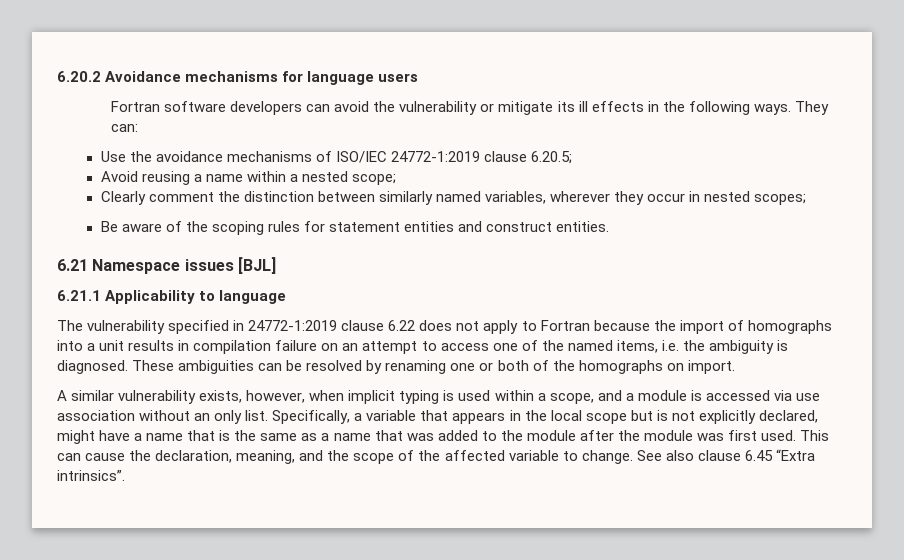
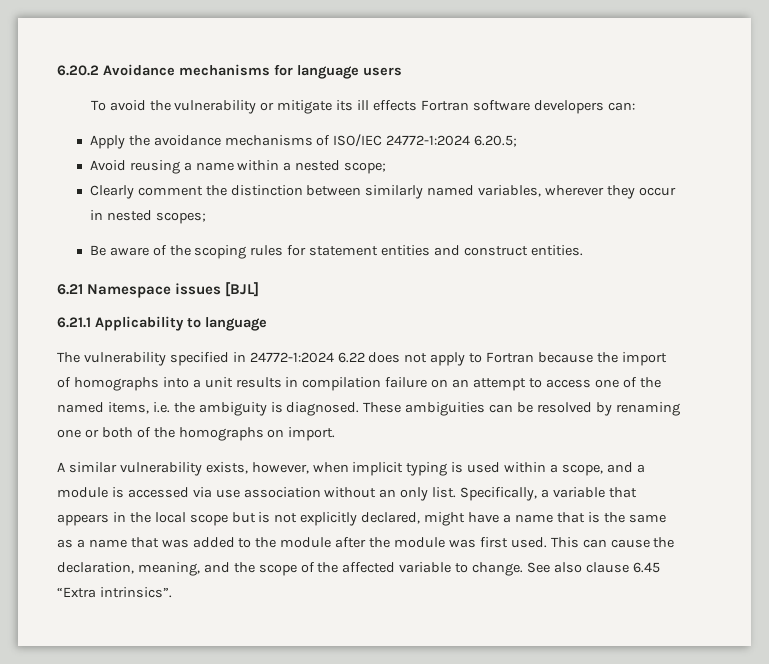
[111,101,331,115] Fortran software developers can -> [90,100,106,111] To
[647,101,829,115] in the following ways. They -> [420,100,604,114] Fortran software developers
[100,151,126,162] Use -> [89,135,125,149] Apply
[390,151,527,162] 24772-1:2019 clause -> [386,135,471,146] 24772-1:2024
[248,320,385,331] 24772-1:2019 clause -> [249,352,334,363] 24772-1:2024

